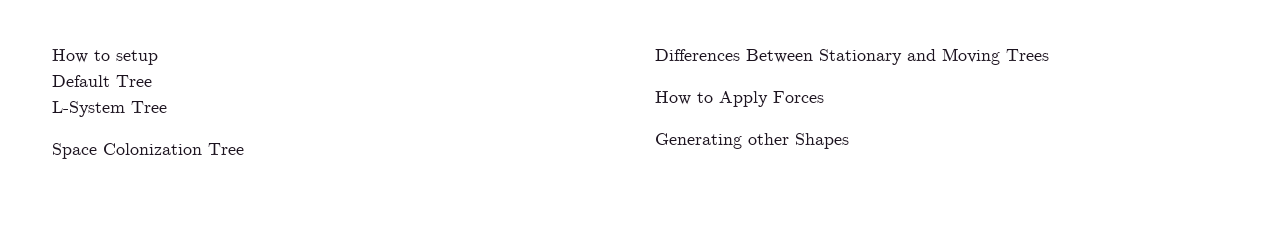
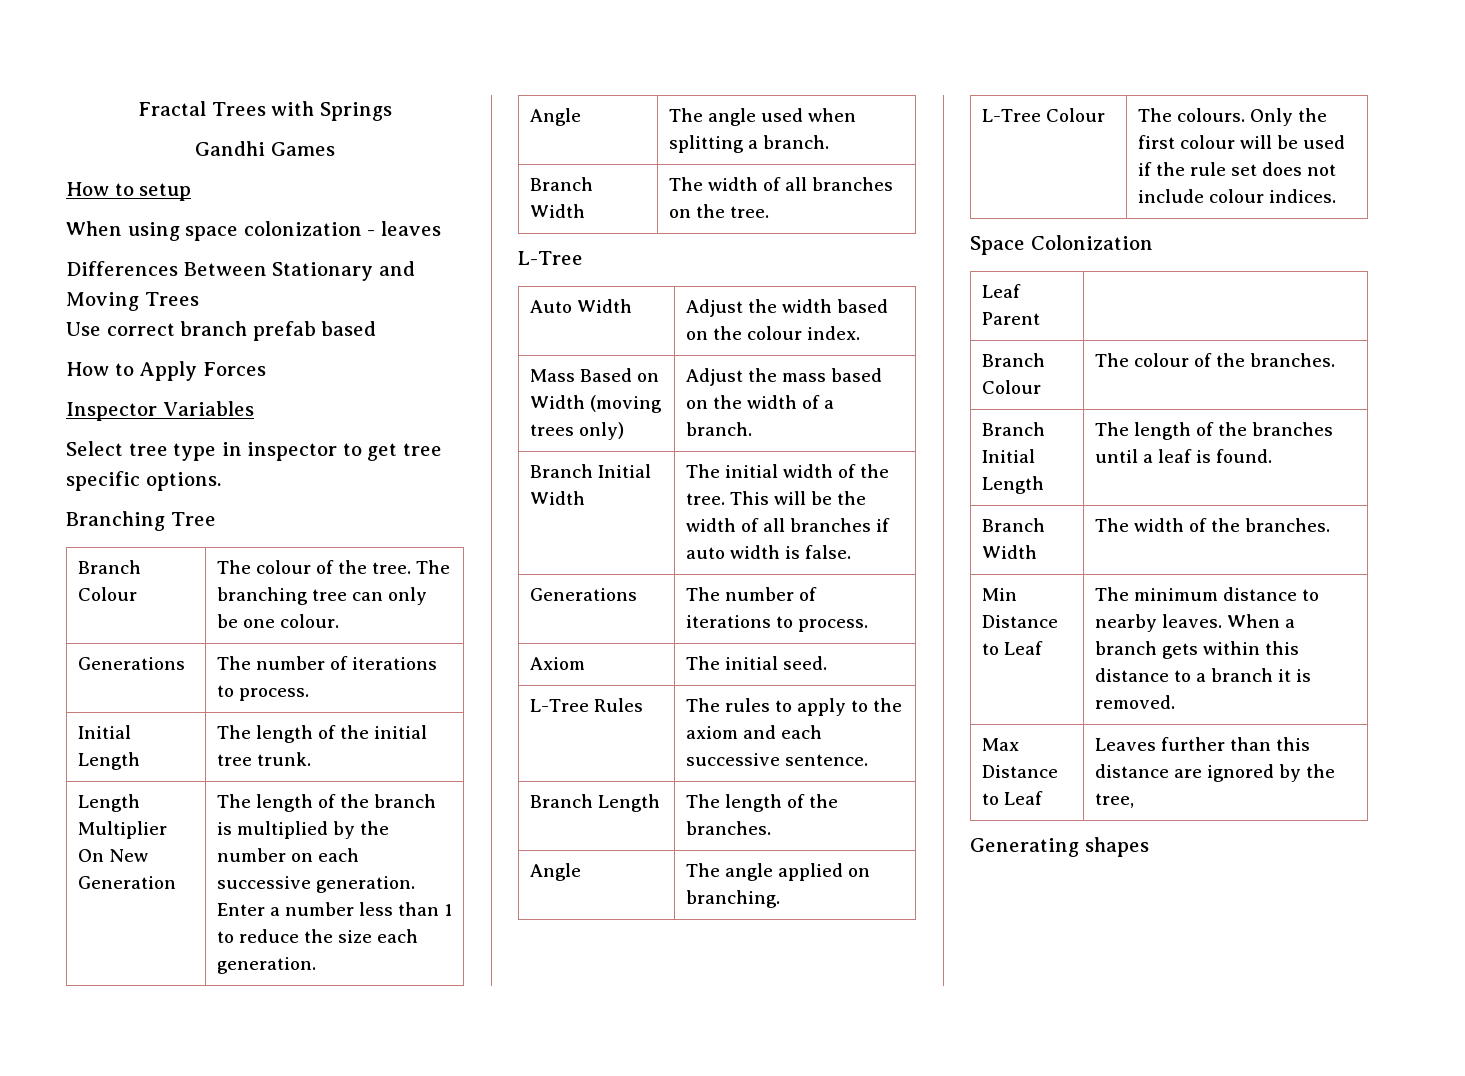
[52,49,158,65] [52,75,152,87] [52,101,167,117] [52,143,244,159] How to setup // Default Tree // L-System Tree // Space Colonization Tree -> [138,101,392,121] [195,141,335,156] [66,182,192,201] [66,221,441,241] Fractal Trees with Springs // Gandhi Games // How to setup // When using space colonization - leaves
(1049, 55) none -> [66,321,377,341] // Use correct branch prefab based
(824, 97) none -> [66,401,254,421] [66,441,442,461] [66,471,221,491] [66,511,216,531] [77,560,141,574] [77,587,137,601] [216,560,450,574] [216,587,427,605] [216,614,339,628] [77,657,185,670] [216,656,437,670] [216,685,309,701] [77,725,131,739] [77,752,140,770] [216,725,427,743] [216,752,311,766] [77,794,140,812] [77,821,167,839] [77,849,148,862] [77,876,176,889] [216,794,436,812] [216,821,389,839] [216,848,359,862] [216,876,415,893] [216,902,452,916] [216,929,418,943] [216,957,316,974] [529,108,581,126] [668,108,856,126] [668,135,829,153] [529,177,593,191] [529,204,585,218] [668,177,893,191] [668,204,769,218] [518,251,583,265] [529,299,632,313] [685,299,888,317] [685,326,860,340] [529,368,659,382] [529,395,662,413] [529,422,624,440] [685,368,882,386] [685,395,834,409] [685,422,752,436] [529,464,651,478] [529,491,585,505] [685,464,889,478] [685,491,866,505] [685,518,890,532] [685,545,851,559] [529,588,637,601] [685,587,817,601] [685,615,868,632] [529,657,585,670] [685,656,827,670] [529,698,643,712] [685,698,902,716] [685,725,822,739] [685,753,868,766] [529,794,660,812] [685,794,838,812] [685,821,771,835] [529,863,581,881] [685,863,870,881] [685,890,780,908] [981,108,1105,122] [1137,108,1327,126] [1137,135,1345,149] [1137,162,1336,176] [1137,189,1336,203] [970,235,1153,255] [981,284,1021,298] [981,312,1040,325] [981,353,1045,367] [981,380,1041,394] [1094,353,1335,367] [981,422,1045,436] [981,449,1035,463] [981,476,1044,494] [1094,422,1333,440] [1094,449,1272,463] [981,518,1045,532] [981,545,1037,559] [1094,518,1330,532] [981,588,1017,601] [981,615,1058,628] [981,641,1043,655] [1094,587,1319,601] [1094,614,1295,632] [1094,641,1299,659] [1094,668,1311,682] [1094,695,1175,709] [981,738,1019,751] [981,765,1058,778] [981,791,1043,805] [1094,737,1310,751] [1094,764,1335,782] [1094,793,1134,808] // Inspector Variables // Select tree type in inspector to get tree specific options. // Branching Tree // Branch Colour | The colour of the tree. The branching tree can only be one colour. // Generations | The number of iterations to process. // Initial Length | The length of the initial tree trunk. // Length Multiplier On New Generation | The length of the branch is multiplied by the number on each successive generation. Enter a number less than 1 to reduce the size each generation. // Angle | The angle used when splitting a branch. // Branch Width | The width of all branches on the tree. // L-Tree // Auto Width | Adjust the width based on the colour index. // Mass Based on Width (moving trees only) | Adjust the mass based on the width of a branch. // Branch Initial Width | The initial width of the tree. This will be the width of all branches if auto width is false. // Generations | The number of iterations to process. // Axiom | The initial seed. // L-Tree Rules | The rules to apply to the axiom and each successive sentence. // Branch Length | The length of the branches. // Angle | The angle applied on branching. // L-Tree Colour | The colours. Only the first colour will be used if the rule set does not include colour indices. // Space Colonization // Leaf Parent | // Branch Colour | The colour of the branches. // Branch Initial Length | The length of the branches until a leaf is found. // Branch Width | The width of the branches. // Min Distance to Leaf | The minimum distance to nearby leaves. When a branch gets within this distance to a branch it is removed. // Max Distance to Leaf | Leaves further than this distance are ignored by the tree,
[748,133,849,149] other Shapes -> [1084,837,1149,857] shapes

